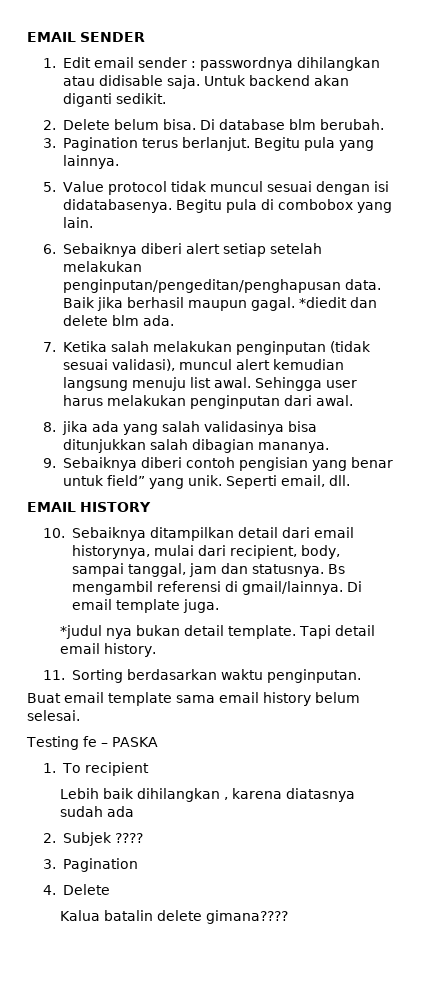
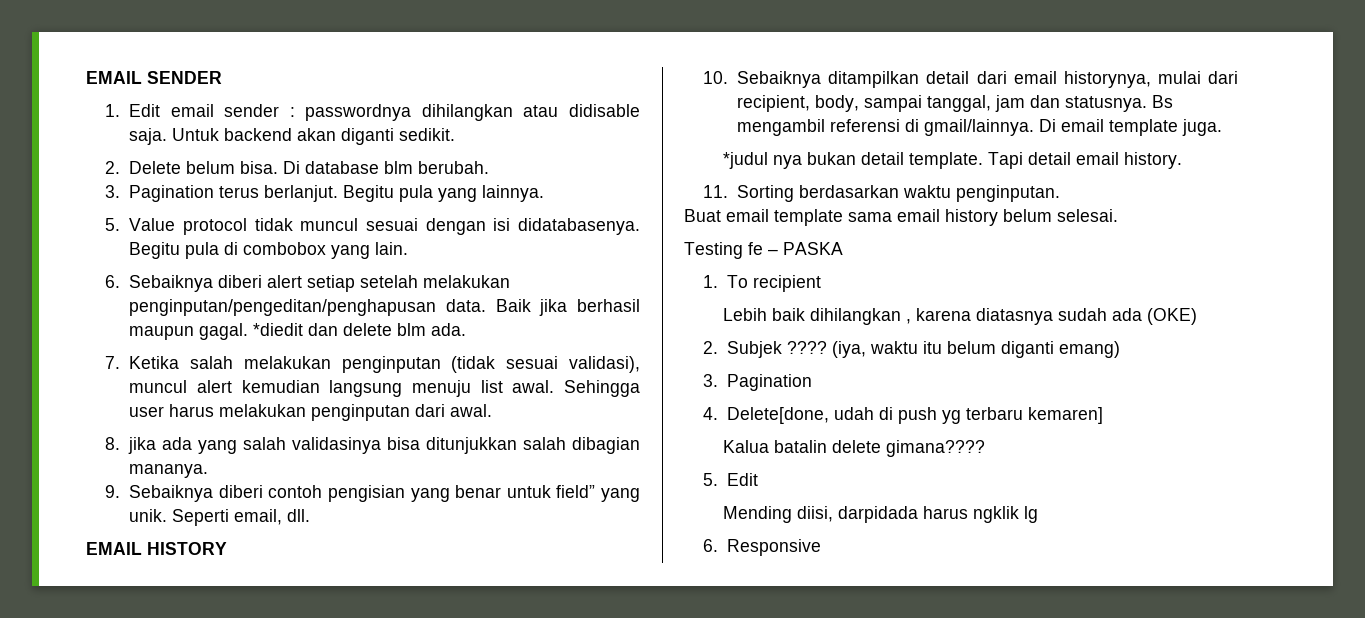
(134, 811) none -> [1146,308,1197,325] (OKE)
[43,858,139,872] [43,884,111,895] [59,910,288,924] // 3. Pagination // 4. Delete // Kalua batalin delete gimana???? -> [832,341,1121,358] [703,374,813,391] [703,407,1104,424] [722,440,985,457] [703,473,759,486] [722,506,1038,523] [703,539,822,556] (iya, waktu itu belum diganti emang) // 3. Pagination // 4. Delete[done, udah di push yg terbaru kemaren] // Kalua batalin delete gimana???? // 5. Edit // Mending diisi, darpidada harus ngklik lg // 6. Responsive

